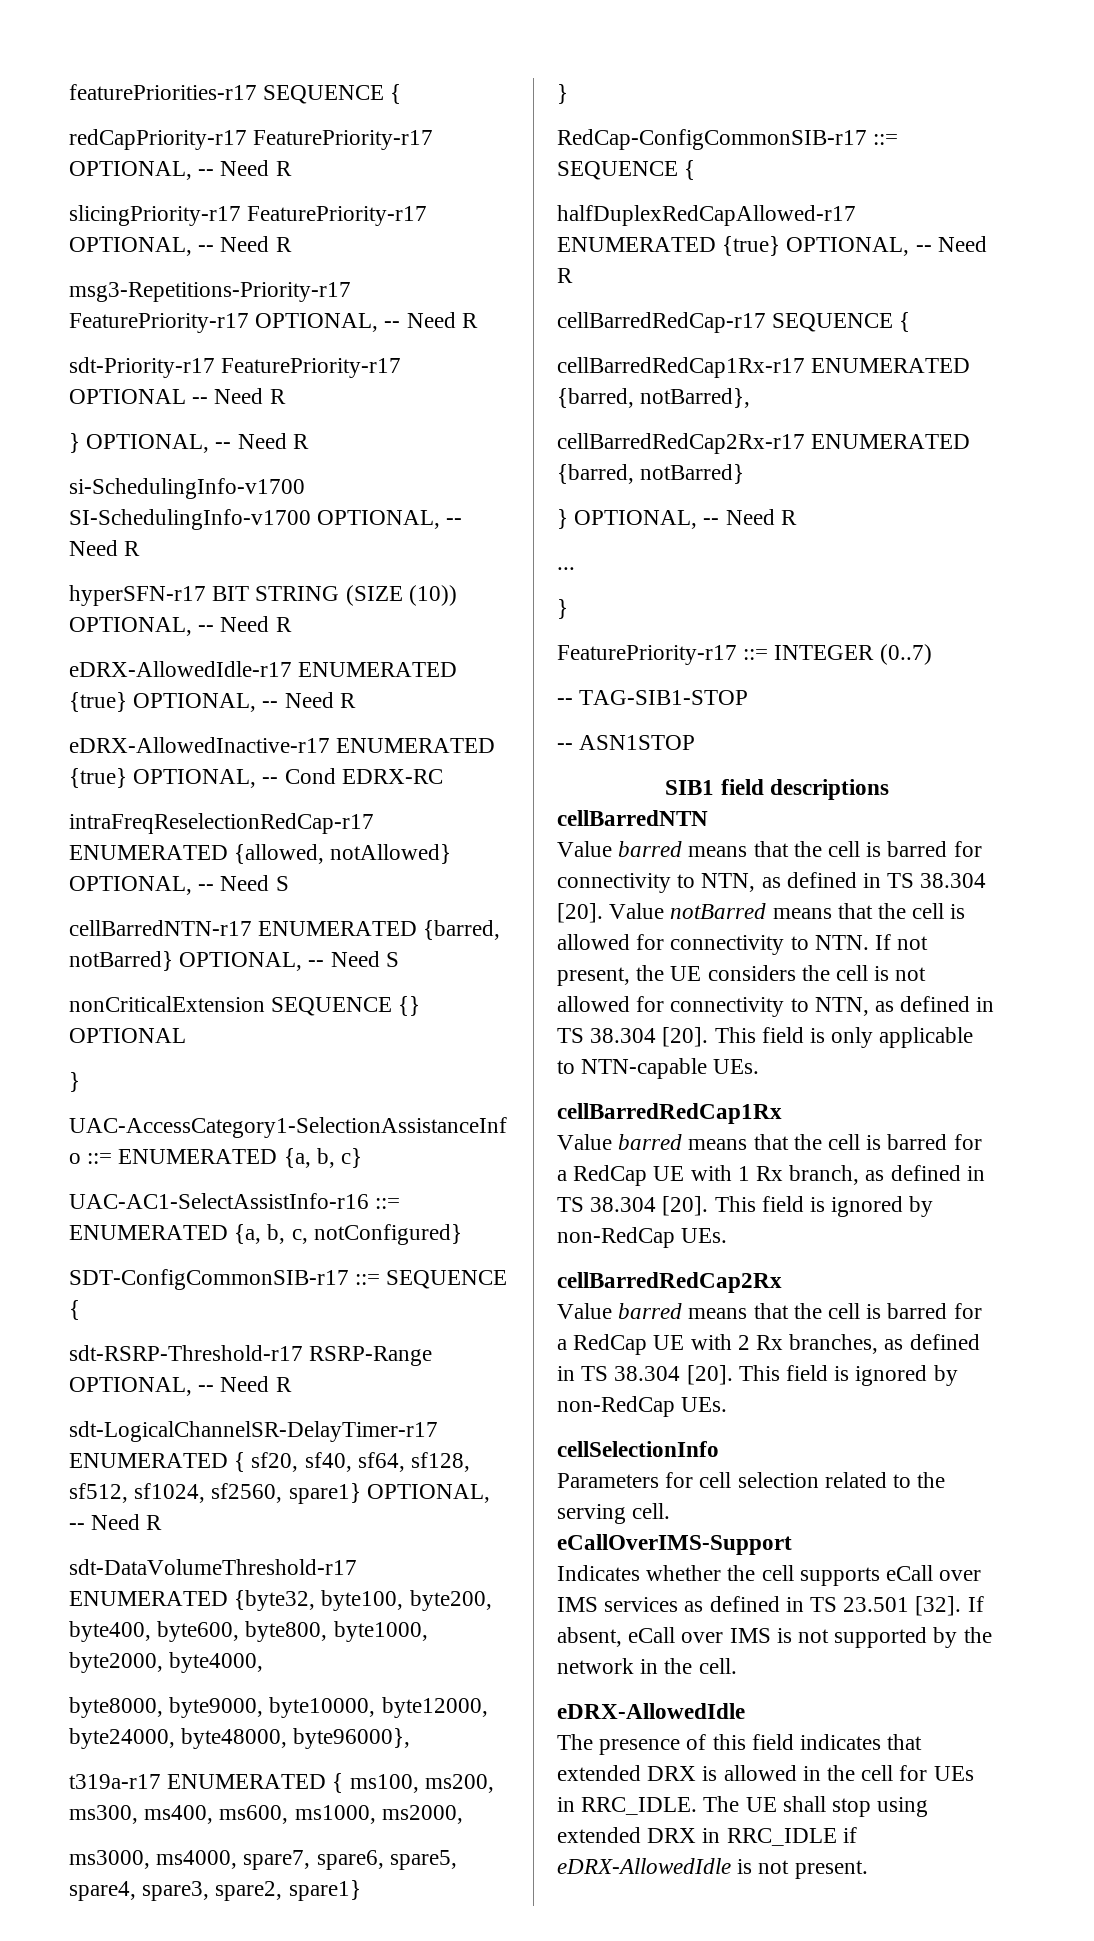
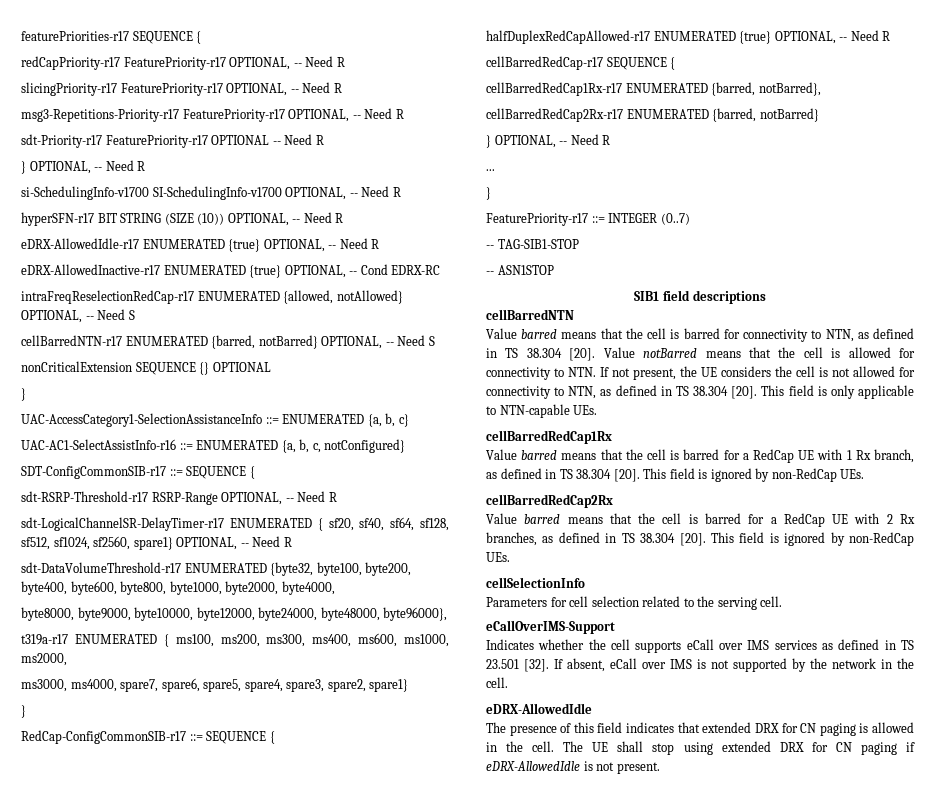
(697, 1773) none -> [781,723,856,736] for CN paging
[861,1765,974,1781] [557,1797,698,1815] cell for UEs in RRC_IDLE. -> [532,741,555,752] cell.
[702,1828,837,1846] in RRC_IDLE -> [811,742,897,755] for CN paging

